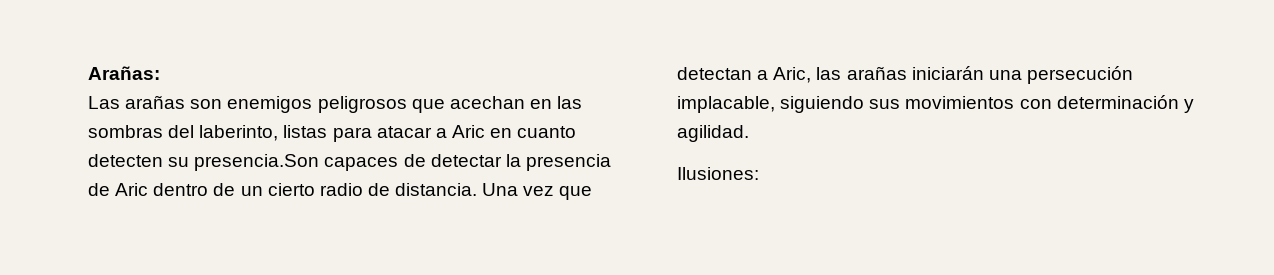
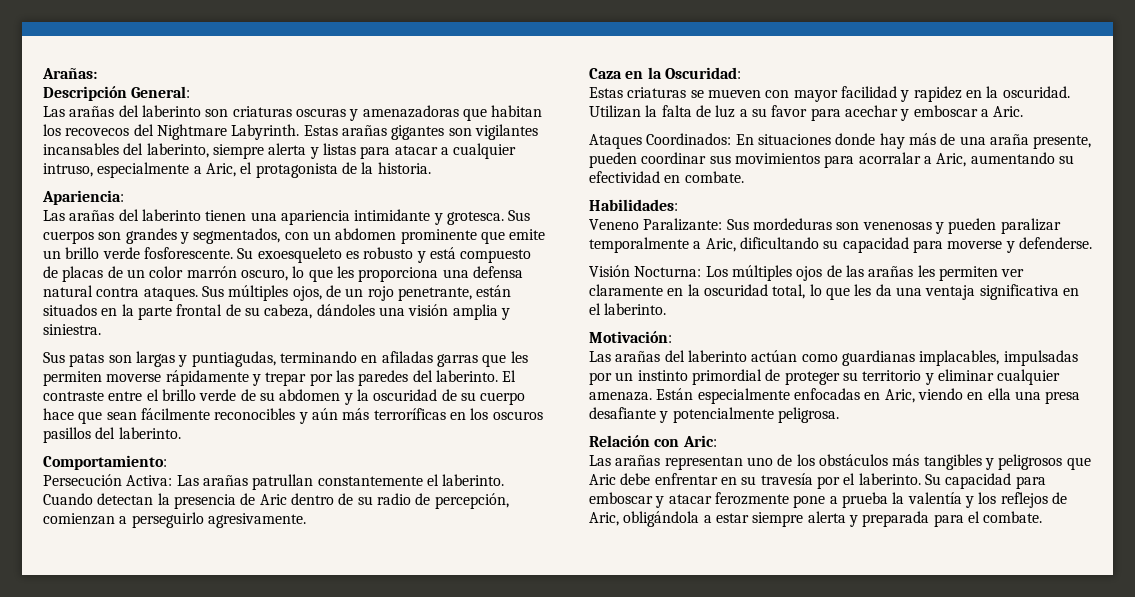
[88,95,583,113] [88,125,577,142] [88,154,502,171] // Las arañas son enemigos peligrosos que acechan en las sombras del laberinto, listas para atacar a Aric en cuanto detecten su presencia.Son capaces de detectar -> [43,86,191,101] [43,105,543,121] [43,124,538,140] [43,143,517,159] [43,162,431,178] [42,190,124,205] [43,209,531,225] [43,228,546,244] [43,247,532,263] [43,266,523,282] [43,285,512,301] [43,304,510,320] [43,324,101,335] [43,351,528,367] [43,370,517,386] [43,389,526,405] [43,408,543,424] [43,427,181,443] [43,455,167,470] [43,474,505,490] [43,493,154,505] // Descripción General: // Las arañas del laberinto son criaturas oscuras y amenazadoras que habitan los recovecos del Nightmare Labyrinth. Estas arañas gigantes son vigilantes incansables del laberinto, siempre alerta y listas para atacar a cualquier intruso, especialmente a Aric, el protagonista de la historia. // Apariencia: // Las arañas del laberinto tienen una apariencia intimidante y grotesca. Sus cuerpos son grandes y segmentados, con un abdomen prominente que emite un brillo verde fosforescente. Su exoesqueleto es robusto y está compuesto de placas de un color marrón oscuro, lo que les proporciona una defensa natural contra ataques. Sus múltiples ojos, de un rojo penetrante, están situados en la parte frontal de su cabeza, dándoles una visión amplia y siniestra. // Sus patas son largas y puntiagudas, terminando en afiladas garras que les permiten moverse rápidamente y trepar por las paredes del laberinto. El contraste entre el brillo verde de su abdomen y la oscuridad de su cuerpo hace que sean fácilmente reconocibles y aún más terroríficas en los oscuros pasillos del laberinto. // Comportamiento: // Persecución Activa: Las arañas patrullan constantemente el laberinto. Cuando detectan
[240,183,593,200] [677,66,1133,84] [677,95,1194,113] [677,125,749,142] [677,167,759,180] un cierto radio de distancia. Una vez que detectan a Aric, las arañas iniciarán una persecución implacable, siguiendo sus movimientos con determinación y agilidad. // Ilusiones: -> [357,493,509,509] [43,512,306,528] [589,67,741,79] [589,86,1070,102] [589,105,1024,121] [589,133,1092,149] [589,152,1074,168] [589,171,744,183] [589,199,678,211] [589,218,1061,234] [589,237,1092,253] [589,265,1025,281] [589,284,1079,300] [589,303,667,315] [589,331,672,343] [589,350,1078,366] [589,369,1061,385] [589,388,1081,404] [589,407,839,423] [589,435,717,447] [589,454,1091,470] [589,473,1046,489] [589,492,1067,508] [589,511,1043,527] su radio de percepción, comienzan a perseguirlo agresivamente. // Caza en la Oscuridad: // Estas criaturas se mueven con mayor facilidad y rapidez en la oscuridad. Utilizan la falta de luz a su favor para acechar y emboscar a Aric. // Ataques Coordinados: En situaciones donde hay más de una araña presente, pueden coordinar sus movimientos para acorralar a Aric, aumentando su efectividad en combate. // Habilidades: // Veneno Paralizante: Sus mordeduras son venenosas y pueden paralizar temporalmente a Aric, dificultando su capacidad para moverse y defenderse. // Visión Nocturna: Los múltiples ojos de las arañas les permiten ver claramente en la oscuridad total, lo que les da una ventaja significativa en el laberinto. // Motivación: // Las arañas del laberinto actúan como guardianas implacables, impulsadas por un instinto primordial de proteger su territorio y eliminar cualquier amenaza. Están especialmente enfocadas en Aric, viendo en ella una presa desafiante y potencialmente peligrosa. // Relación con Aric: // Las arañas representan uno de los obstáculos más tangibles y peligrosos que Aric debe enfrentar en su travesía por el laberinto. Su capacidad para emboscar y atacar ferozmente pone a prueba la valentía y los reflejos de Aric, obligándola a estar siempre alerta y preparada para el combate.

